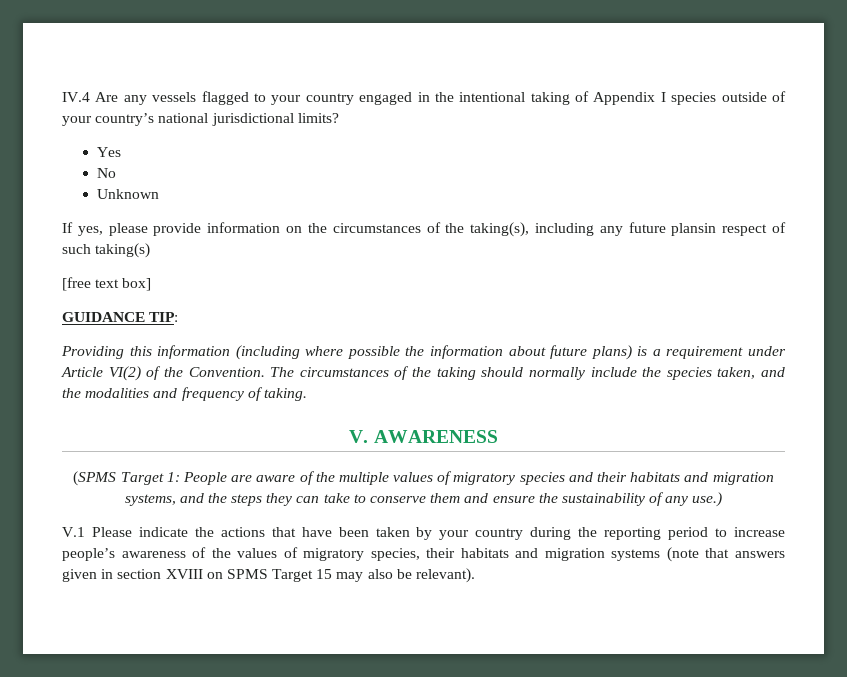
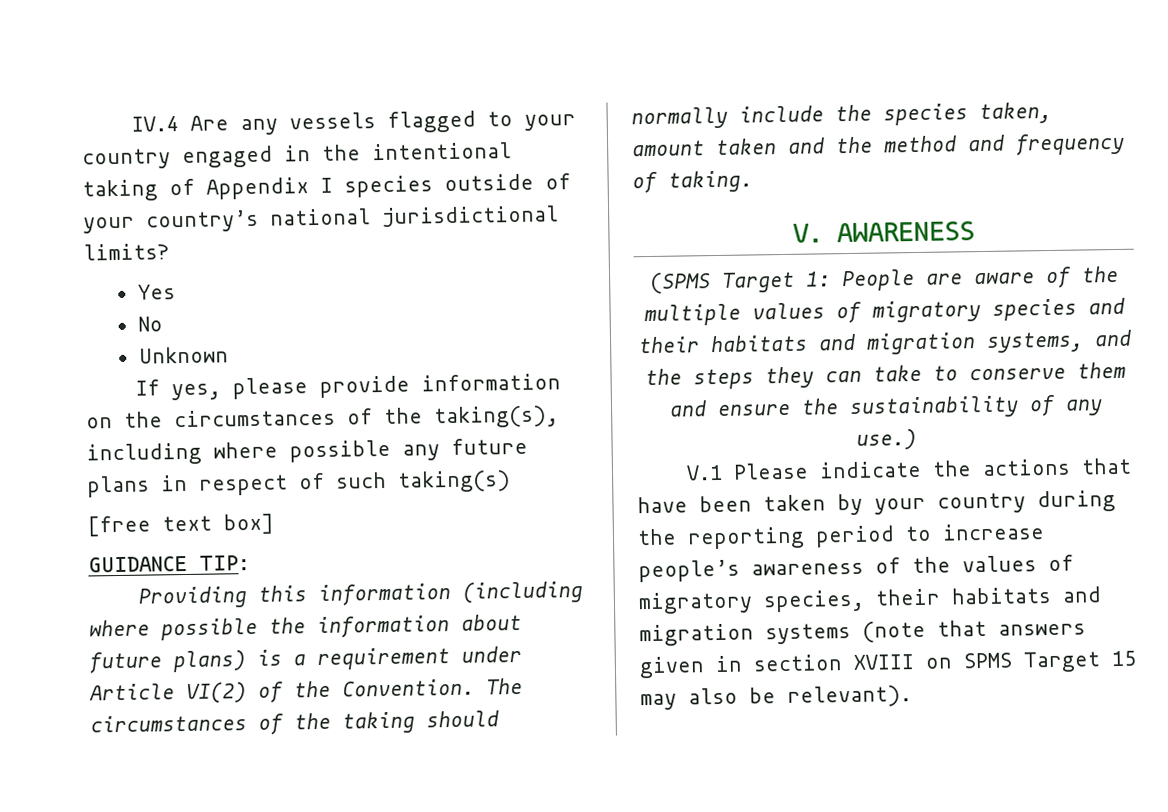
[599,222,717,236] any future plansin -> [213,437,528,463] [87,474,188,498] where possible any future plans in
[761,367,785,377] [62,388,150,398] and the modalities -> [632,135,957,157] amount taken and the method

